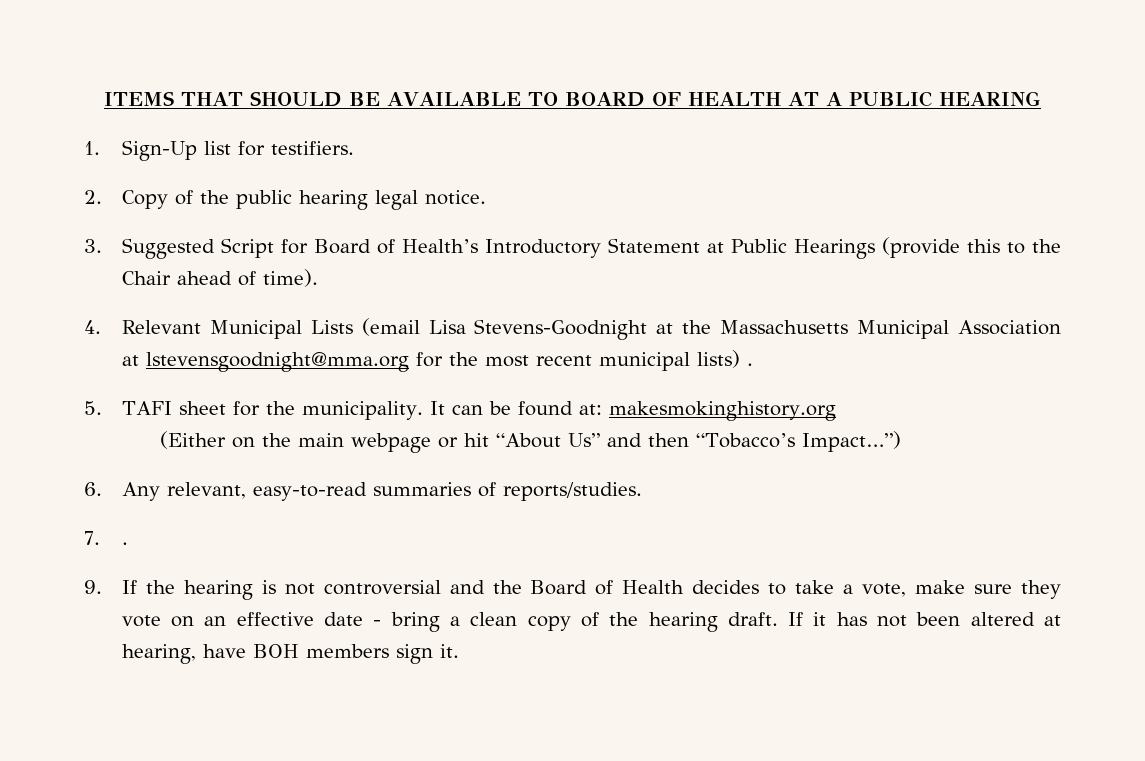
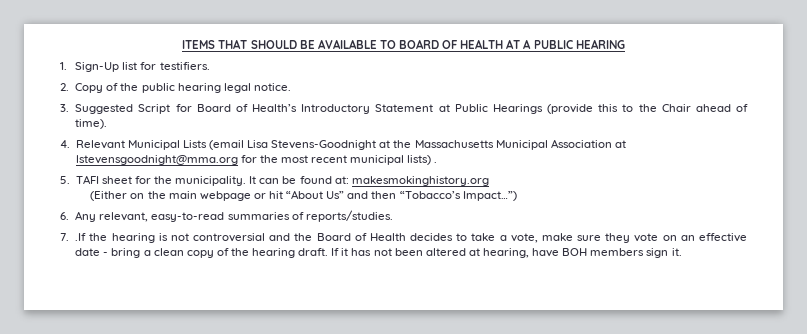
[121,542,128,545] [84,580,137,594] . // 9. If -> [75,233,87,241] .If

